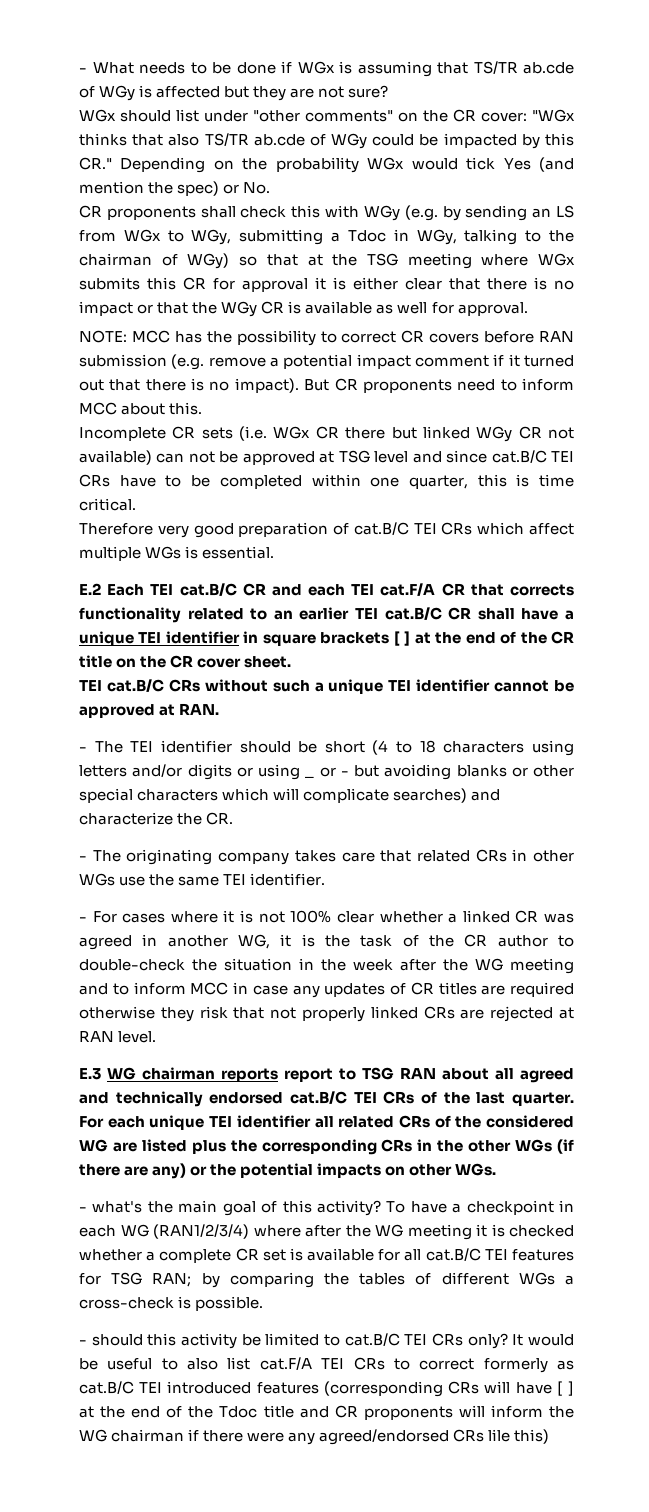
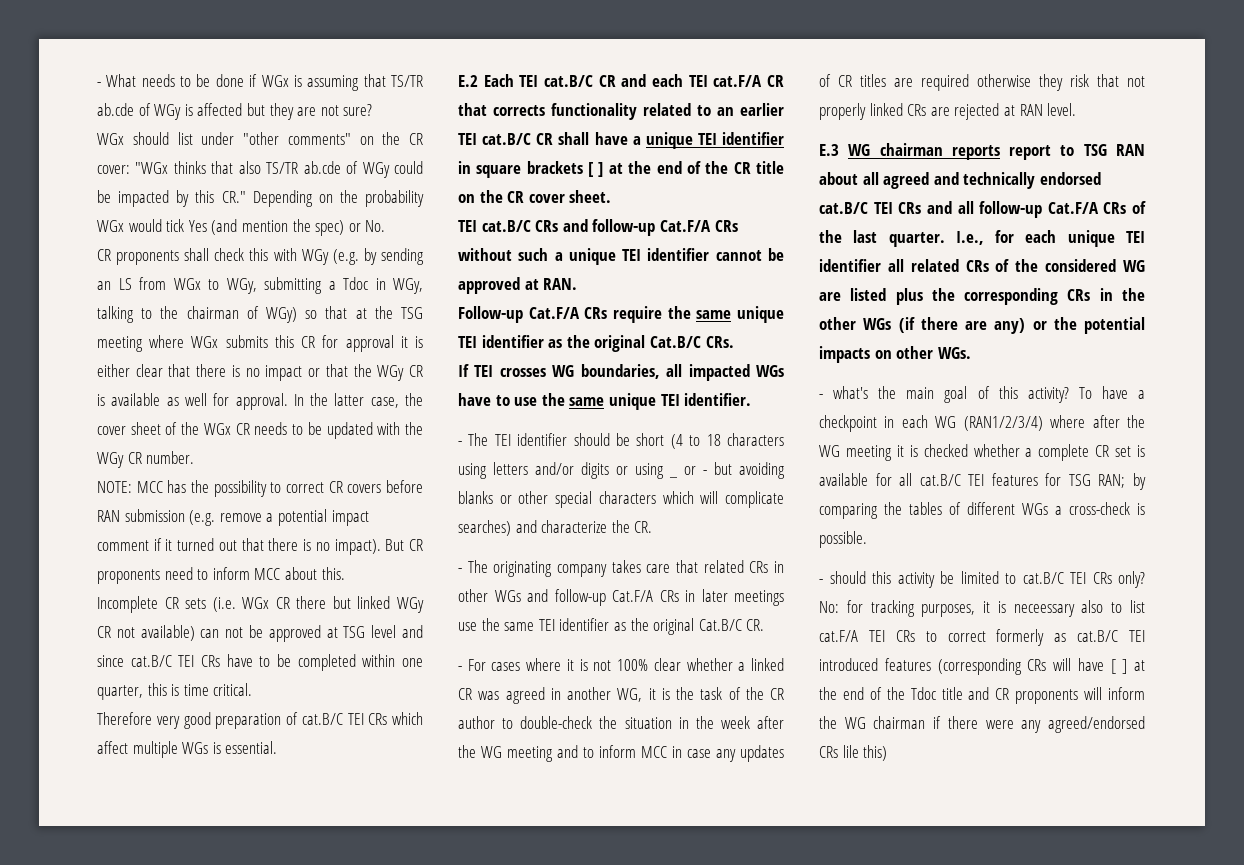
(528, 309) none -> [293,393,423,408] [97,422,423,439] [97,451,195,468] In the latter case, the cover sheet of the WGx CR needs to be updated with the WGy CR number.
(200, 685) none -> [562,219,738,236] and follow-up Cat.F/A CRs
(220, 709) none -> [458,306,784,323] [458,335,734,352] [458,364,784,381] [458,393,752,410] // Follow-up Cat.F/A CRs require the same unique TEI identifier as the original Cat.B/C CRs. // If TEI crosses WG boundaries, all impacted WGs have to use the same unique TEI identifier.
[119,873,326,886] use the same TEI identifier. -> [527,589,784,606] [458,618,765,635] and follow-up Cat.F/A CRs in later meetings use the same TEI identifier as the original Cat.B/C CR.
(415, 1097) none -> [926,201,1127,218] and all follow-up Cat.F/A CRs
[79,1116,104,1128] For -> [955,230,1015,245] I.e., for
[512,1334,575,1346] [79,1358,219,1370] It would be useful to also -> [819,600,1123,617] No: for tracking purposes, it is neceessary also to

